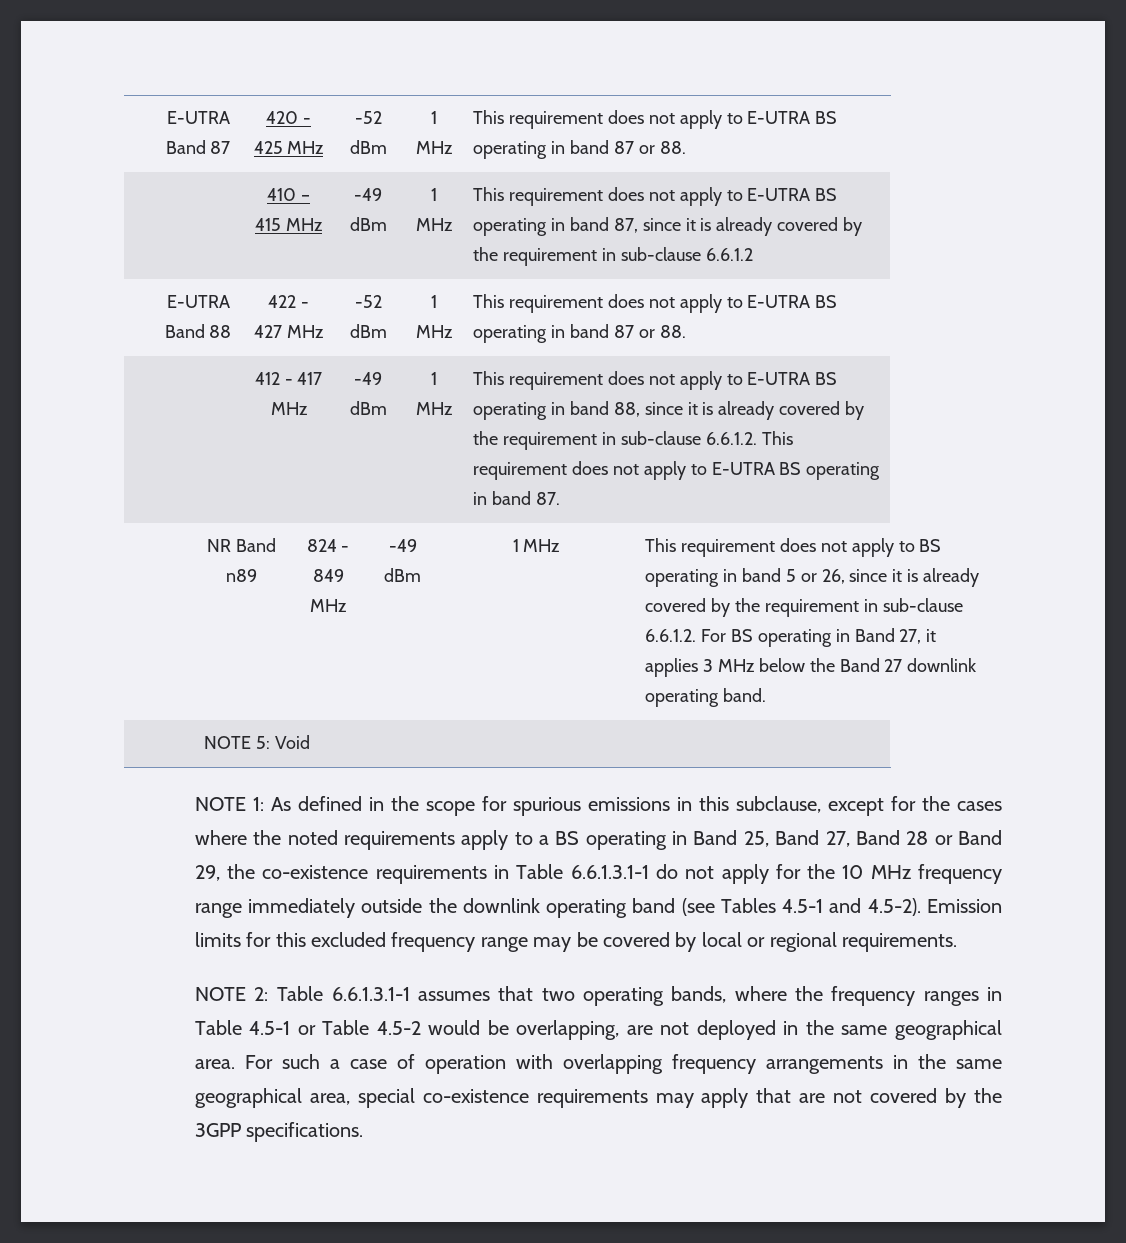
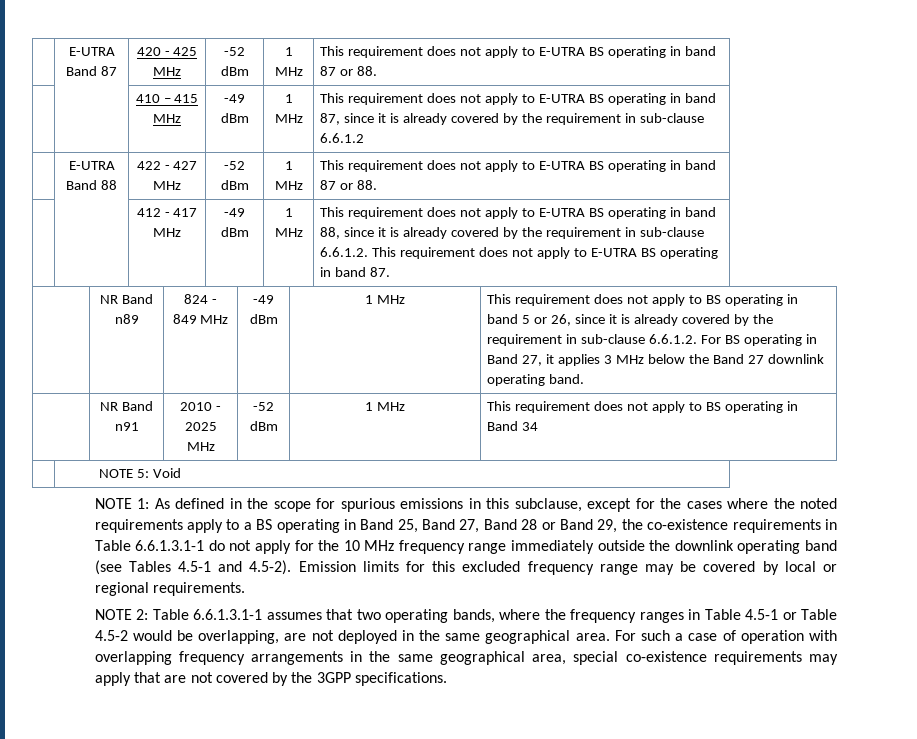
(767, 695) none -> [100,401,153,411] [114,422,139,431] [180,402,221,411] [184,422,217,431] [186,442,215,451] [253,402,274,411] [249,421,278,431] [365,402,405,411] [487,401,798,413] [487,421,539,431] // | NR Band n91 | 2010 - 2025 MHz | -52 dBm | 1 MHz | This requirement does not apply to BS operating in Band 34

